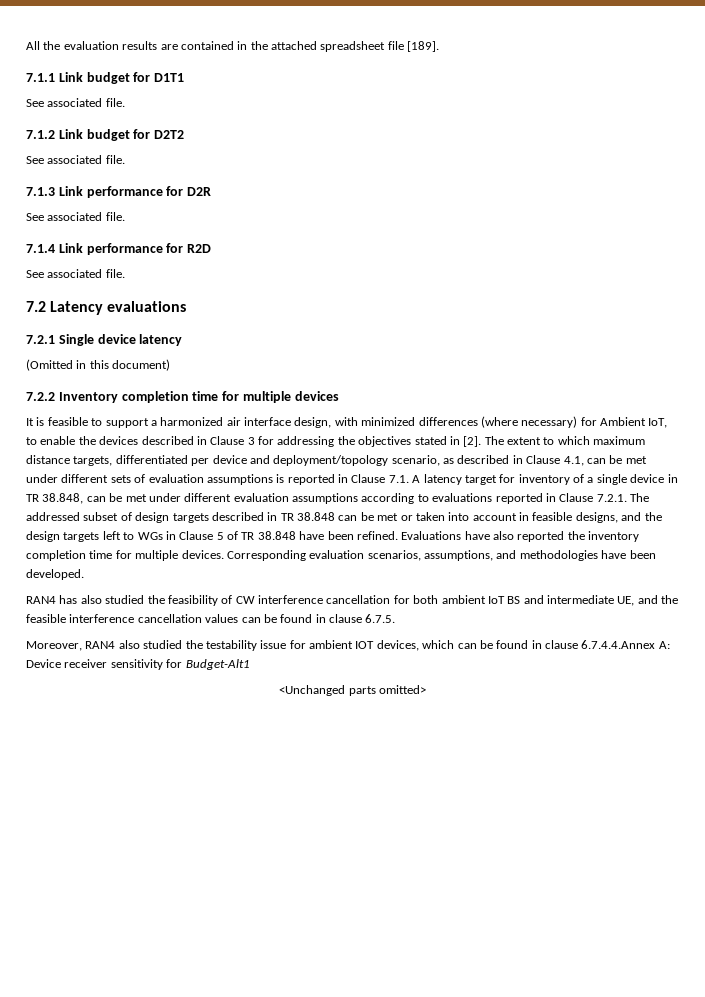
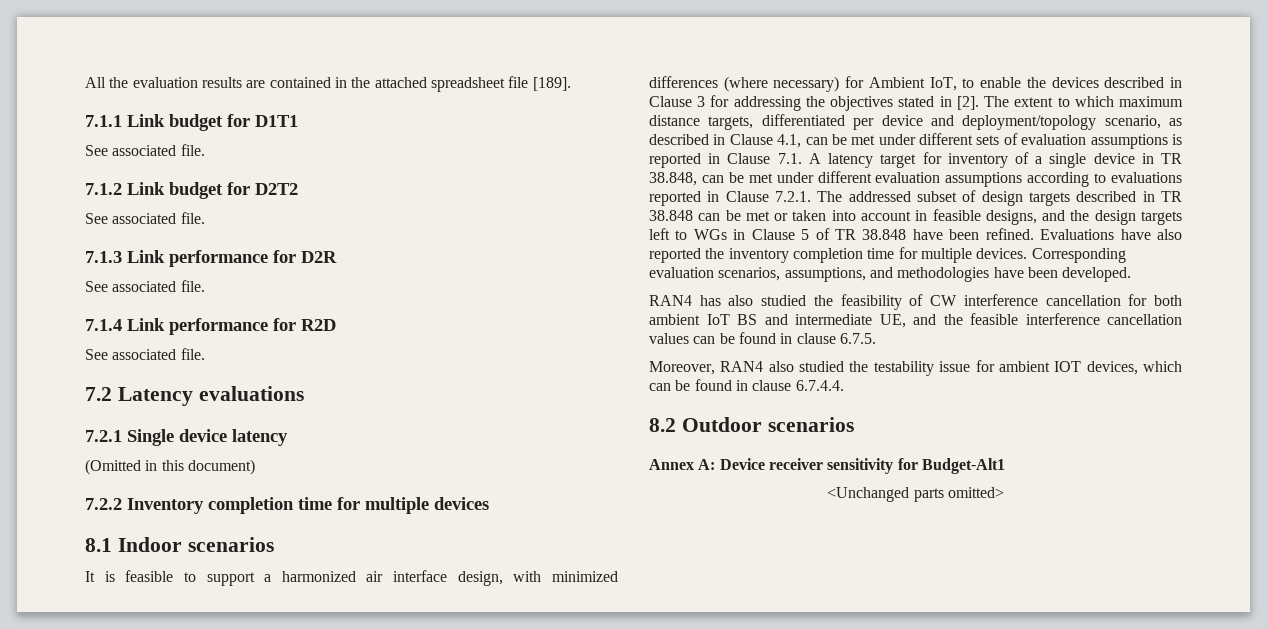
(339, 396) none -> [85,537,274,552] // 8.1 Indoor scenarios
[581,640,656,649] 6.7.4.4.Annex -> [795,380,844,391] [649,417,854,432] [649,459,694,470] 6.7.4.4. // 8.2 Outdoor scenarios // Annex

